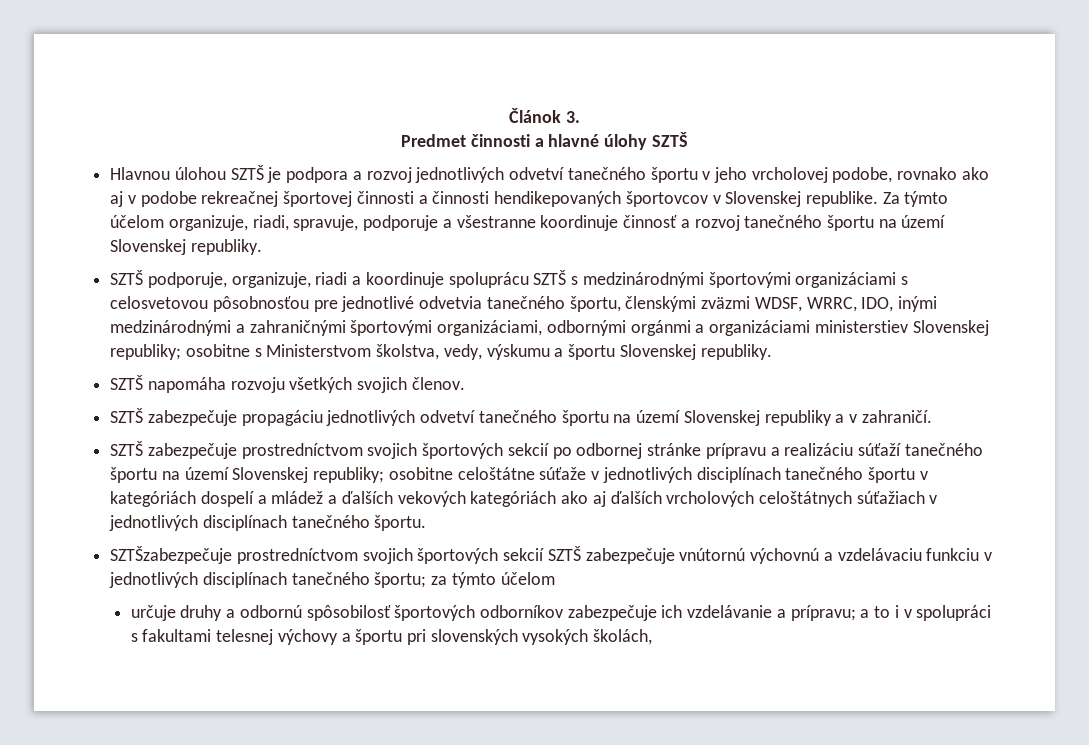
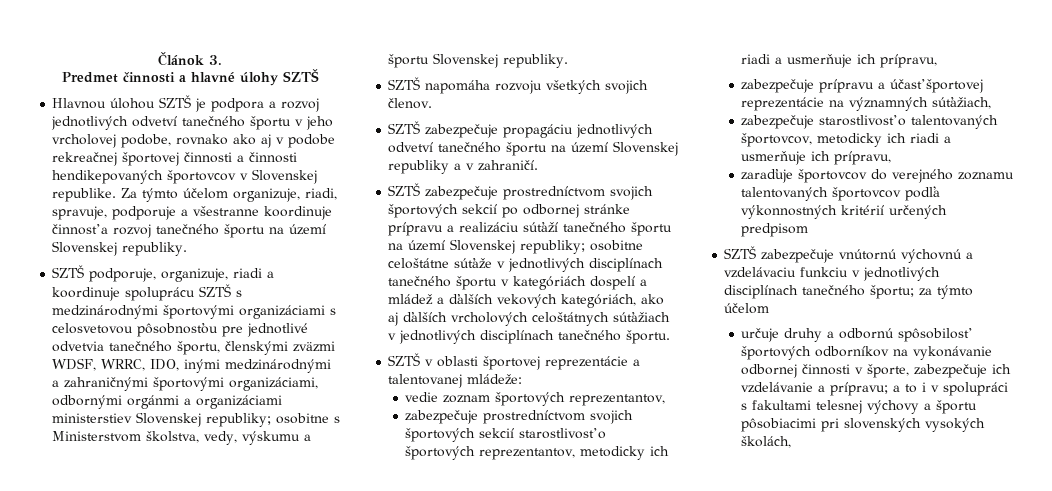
[470,491,557,507] kategóriách -> [561,294,637,308] kategóriách,
[110,546,545,564] SZTŠzabezpečuje prostredníctvom svojich športových sekcií -> [388,353,641,370] [388,374,523,388] [405,392,666,406] [405,410,634,424] [405,428,607,442] [405,446,670,460] [741,54,938,68] [741,79,984,93] [741,97,992,111] [741,115,999,129] [741,133,952,147] [741,151,892,165] [741,169,1015,183] [741,186,941,201] [741,205,948,219] [741,223,809,237] SZTŠ v oblasti športovej reprezentácie a talentovanej mládeže: // vedie zoznam športových reprezentantov, // zabezpečuje prostredníctvom svojich športových sekcií starostlivosť o športových reprezentantov, metodicky ich riadi a usmerňuje ich prípravu, // zabezpečuje prípravu a účasť športovej reprezentácie na významných súťažiach, // zabezpečuje starostlivosť o talentovaných športovcov, metodicky ich riadi a usmerňuje ich prípravu, // zaraďuje športovcov do verejného zoznamu talentovaných športovcov podľa výkonnostných kritérií určených predpisom //
(564, 611) none -> [893,346,993,360] [741,364,910,378] na vykonávanie odbornej činnosti v športe,
(403, 637) none -> [741,418,817,432] pôsobiacimi

